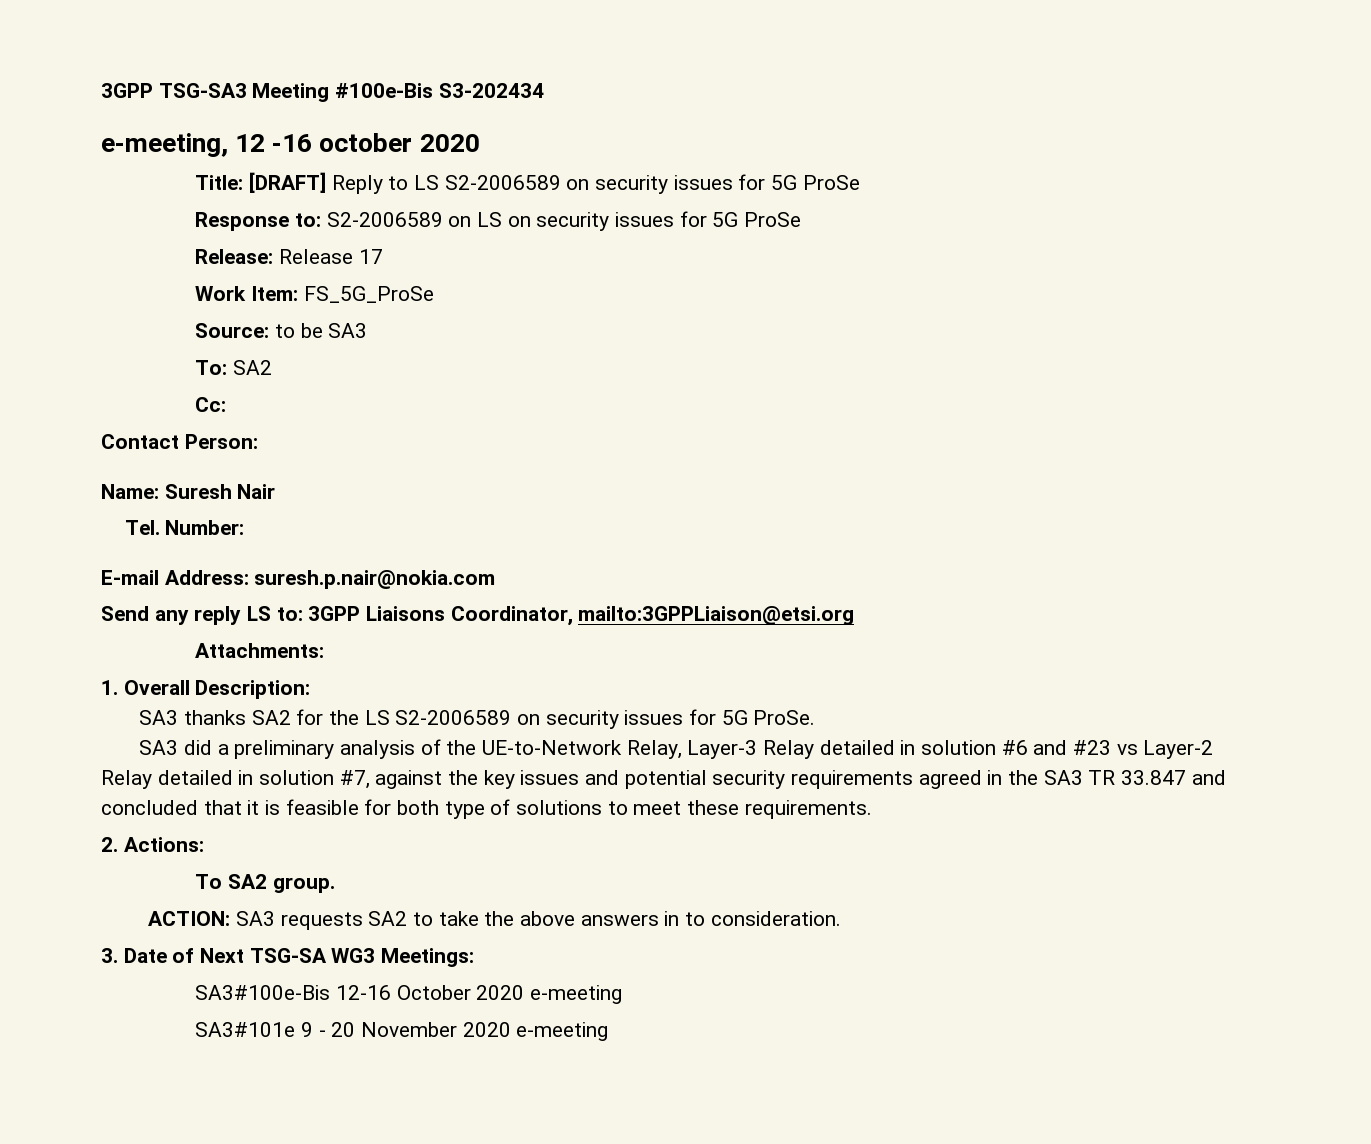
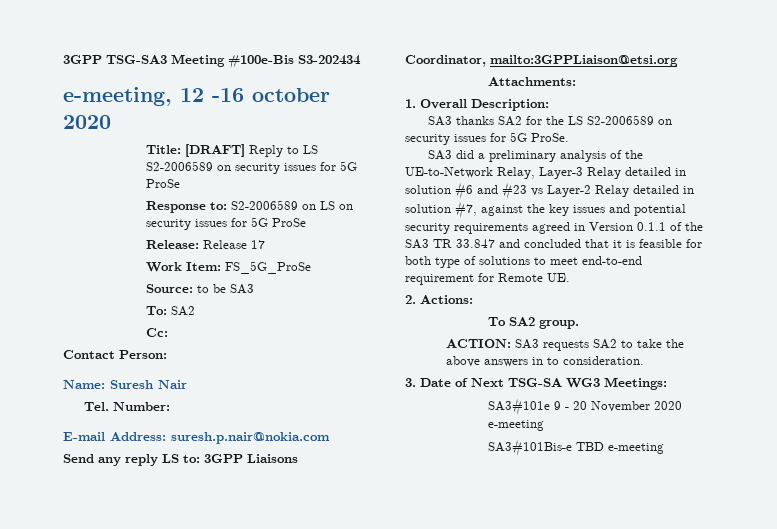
(1003, 777) none -> [589,222,682,231] Version 0.1.1 of
[687,800,872,819] these requirements. -> [582,256,642,265] [405,273,570,285] end-to-end requirement for Remote UE.
[195,985,623,1004] // SA3#100e-Bis 12-16 October 2020 e-meeting -> (667, 383) none
(609, 1031) none -> [487,439,664,456] // SA3#101Bis-e TBD e-meeting

